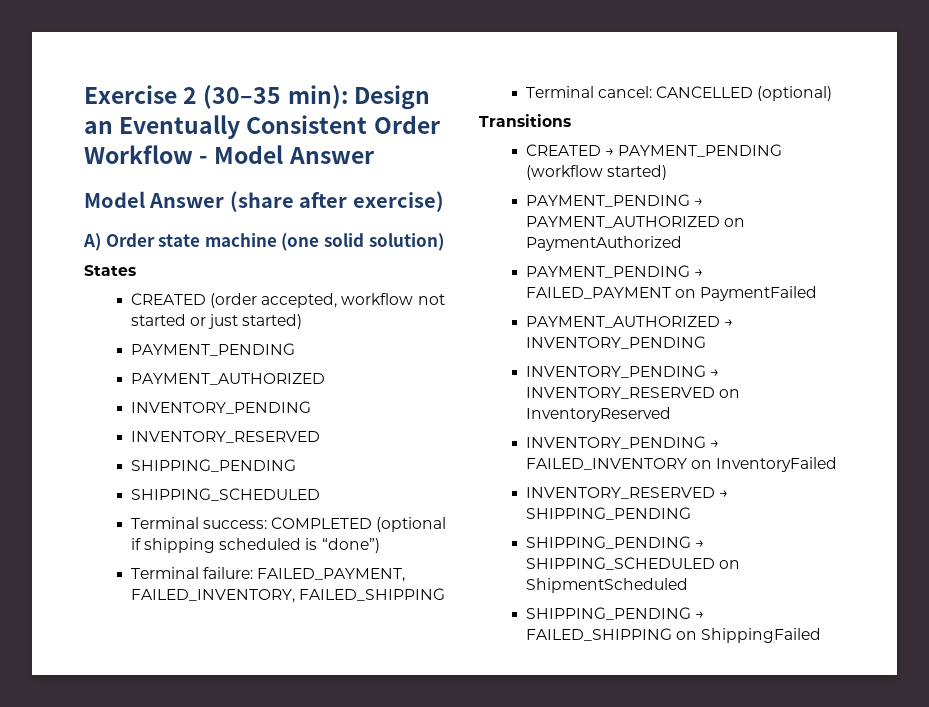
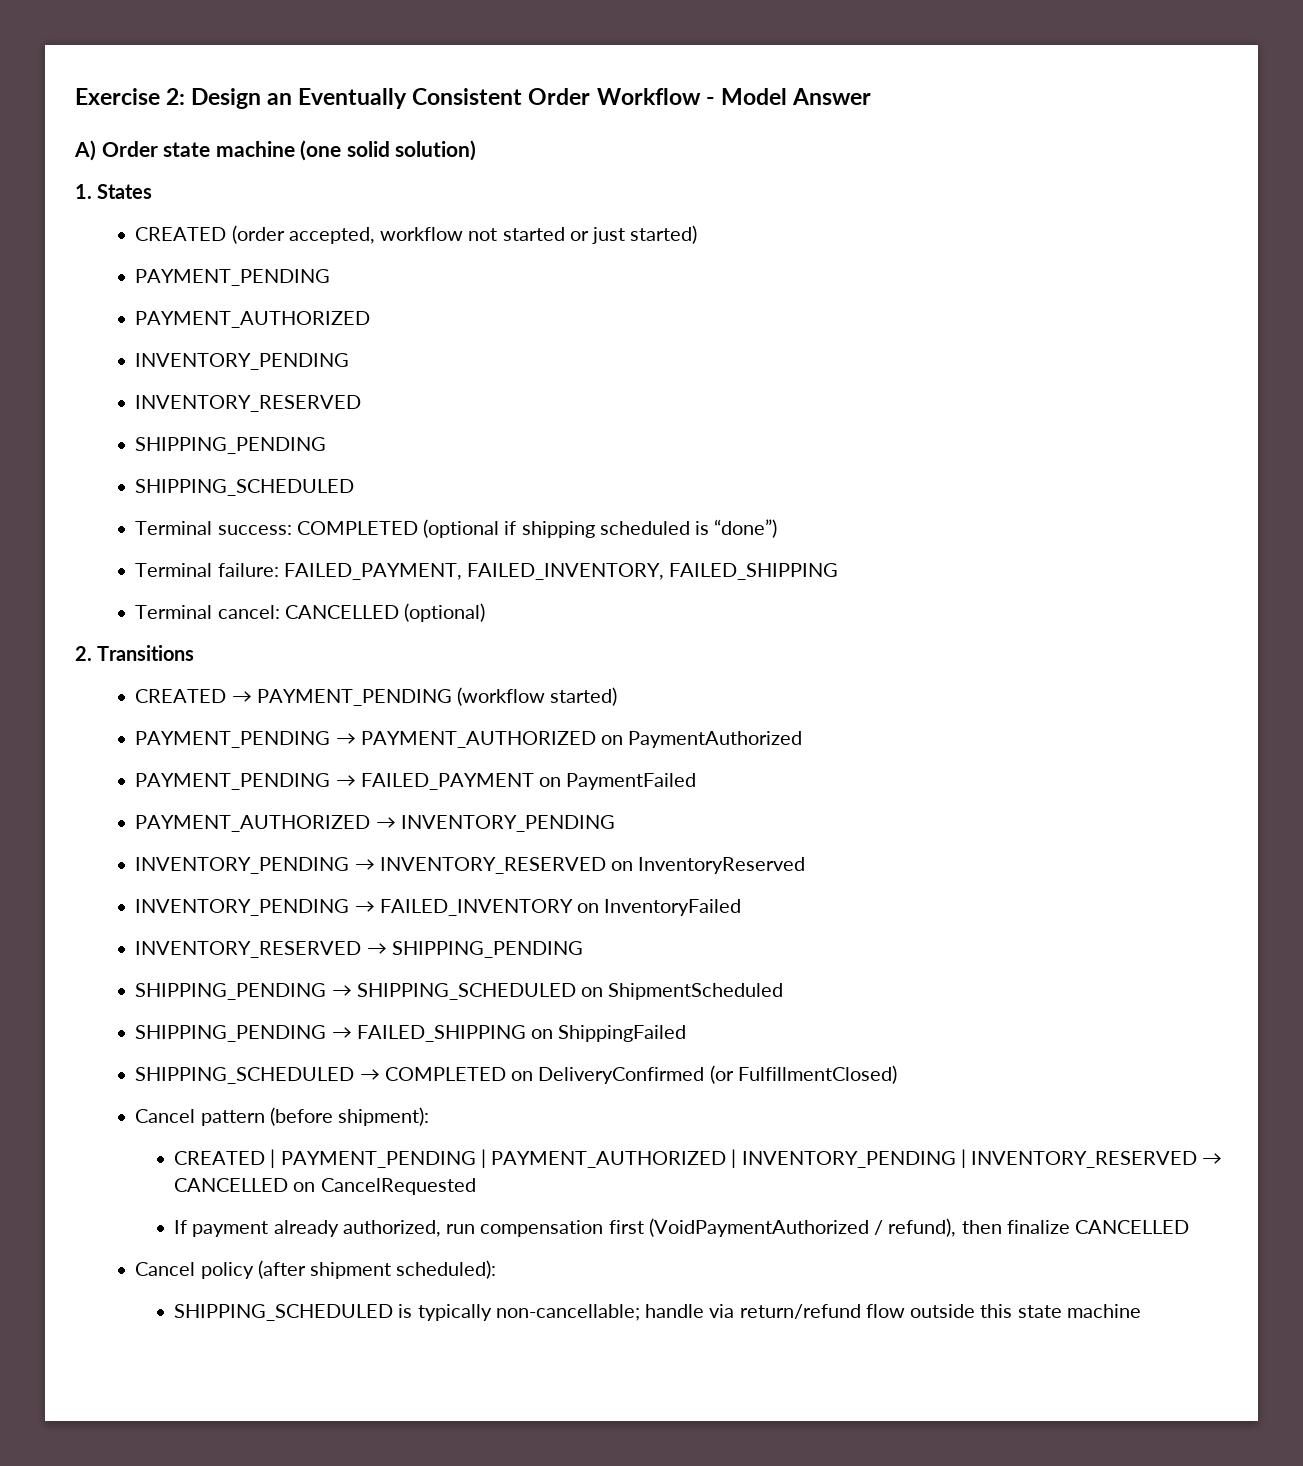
[183,85,348,109] 2 (30–35 min): -> [166,88,186,105] 2:
[84,191,444,212] // Model Answer (share after exercise) -> (871, 96) none
(444, 242) none -> [75,184,92,199] 1.
(833, 93) none -> [75,646,92,661] 2.
(822, 635) none -> [135,1065,897,1084] [135,1107,430,1126] [174,1149,1223,1168] [174,1178,476,1195] [174,1218,1190,1237] [135,1260,497,1279] [174,1304,1141,1321] // SHIPPING_SCHEDULED → COMPLETED on DeliveryConfirmed (or FulfillmentClosed) // Cancel pattern (before shipment): // CREATED | PAYMENT_PENDING | PAYMENT_AUTHORIZED | INVENTORY_PENDING | INVENTORY_RESERVED → CANCELLED on CancelRequested // If payment already authorized, run compensation first (VoidPaymentAuthorized / refund), then finalize CANCELLED // Cancel policy (after shipment scheduled): // SHIPPING_SCHEDULED is typically non-cancellable; handle via return/refund flow outside this state machine

